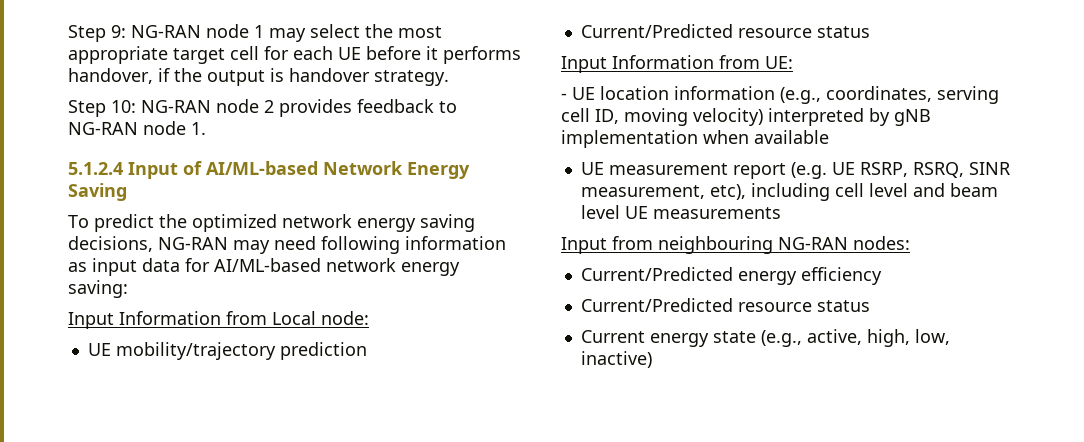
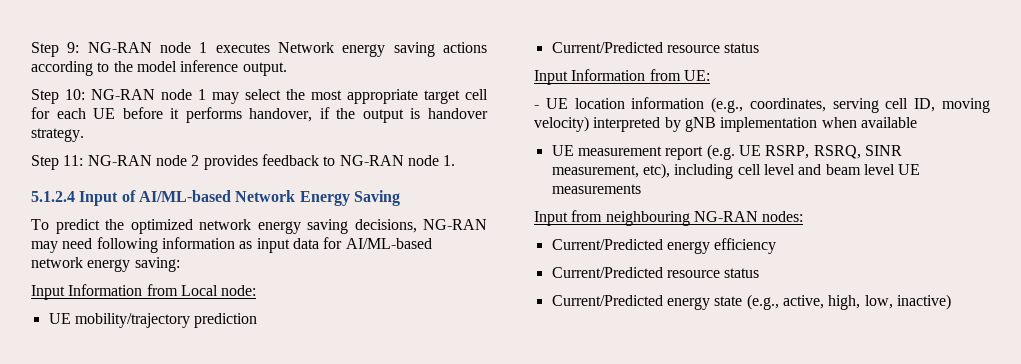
(264, 31) none -> [215,42,487,57] [31,60,287,76] [31,89,206,104] executes Network energy saving actions according to the model inference output. // Step 10: NG-RAN node 1
[111,100,136,113] 10: -> [63,155,84,166] 11:
[580,330,645,343] Current -> [551,295,663,306] Current/Predicted

